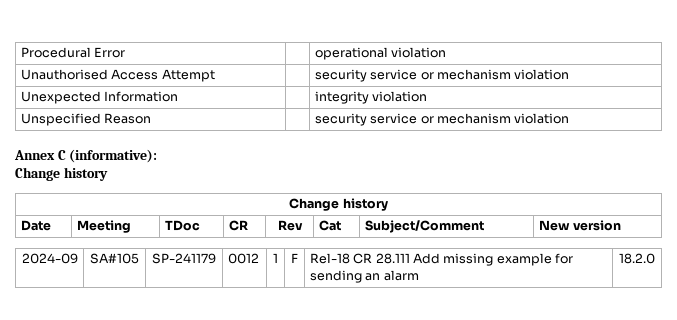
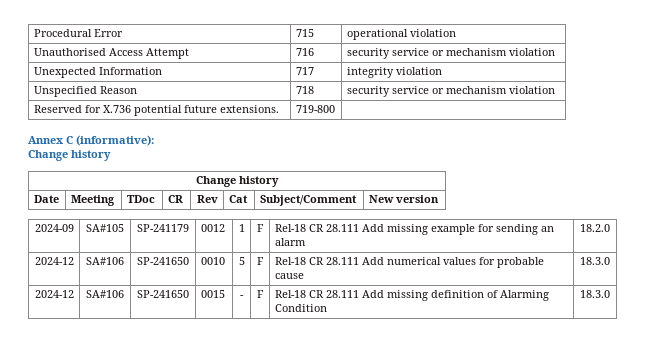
(126, 52) none -> [295,29,314,37] 715
(215, 75) none -> [295,48,314,56] 716
(179, 96) none -> [295,67,314,75] 717
[314,113,570,126] | security service or mechanism violation -> [295,86,314,94] [346,86,555,97] [33,105,279,116] [295,105,335,113] 718 | security service or mechanism violation // Reserved for X.736 potential future extensions. | 719-800 |
(655, 258) none -> [34,257,74,265] [86,257,124,265] [137,257,189,265] [200,257,225,265] [238,257,245,265] [257,257,264,265] [274,257,544,268] [274,273,304,279] [580,257,610,265] [34,290,74,298] [86,290,124,298] [137,290,189,298] [200,290,225,298] [240,295,244,298] [257,290,264,298] [274,290,549,301] [274,304,327,312] [580,290,610,298] // 2024-12 | SA#106 | SP-241650 | 0010 | 5 | F | Rel-18 CR 28.111 Add numerical values for probable cause | 18.3.0 // 2024-12 | SA#106 | SP-241650 | 0015 | - | F | Rel-18 CR 28.111 Add missing definition of Alarming Condition | 18.3.0

